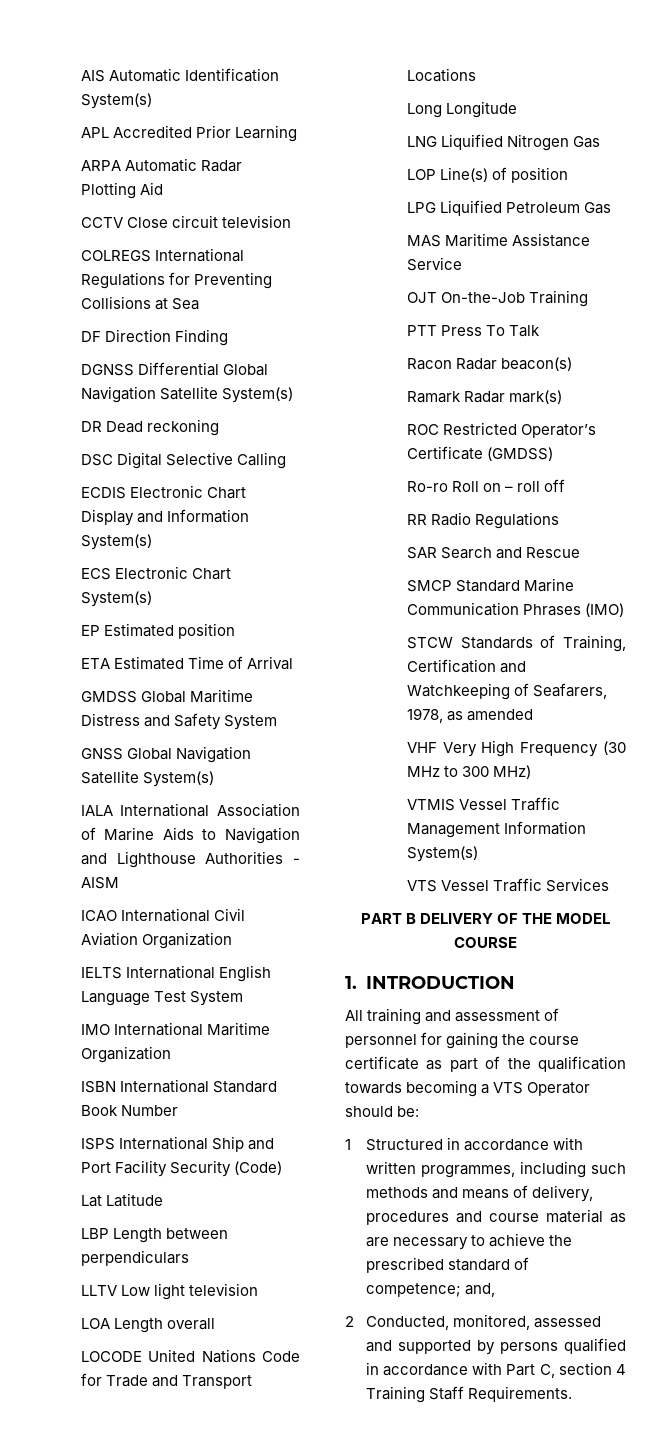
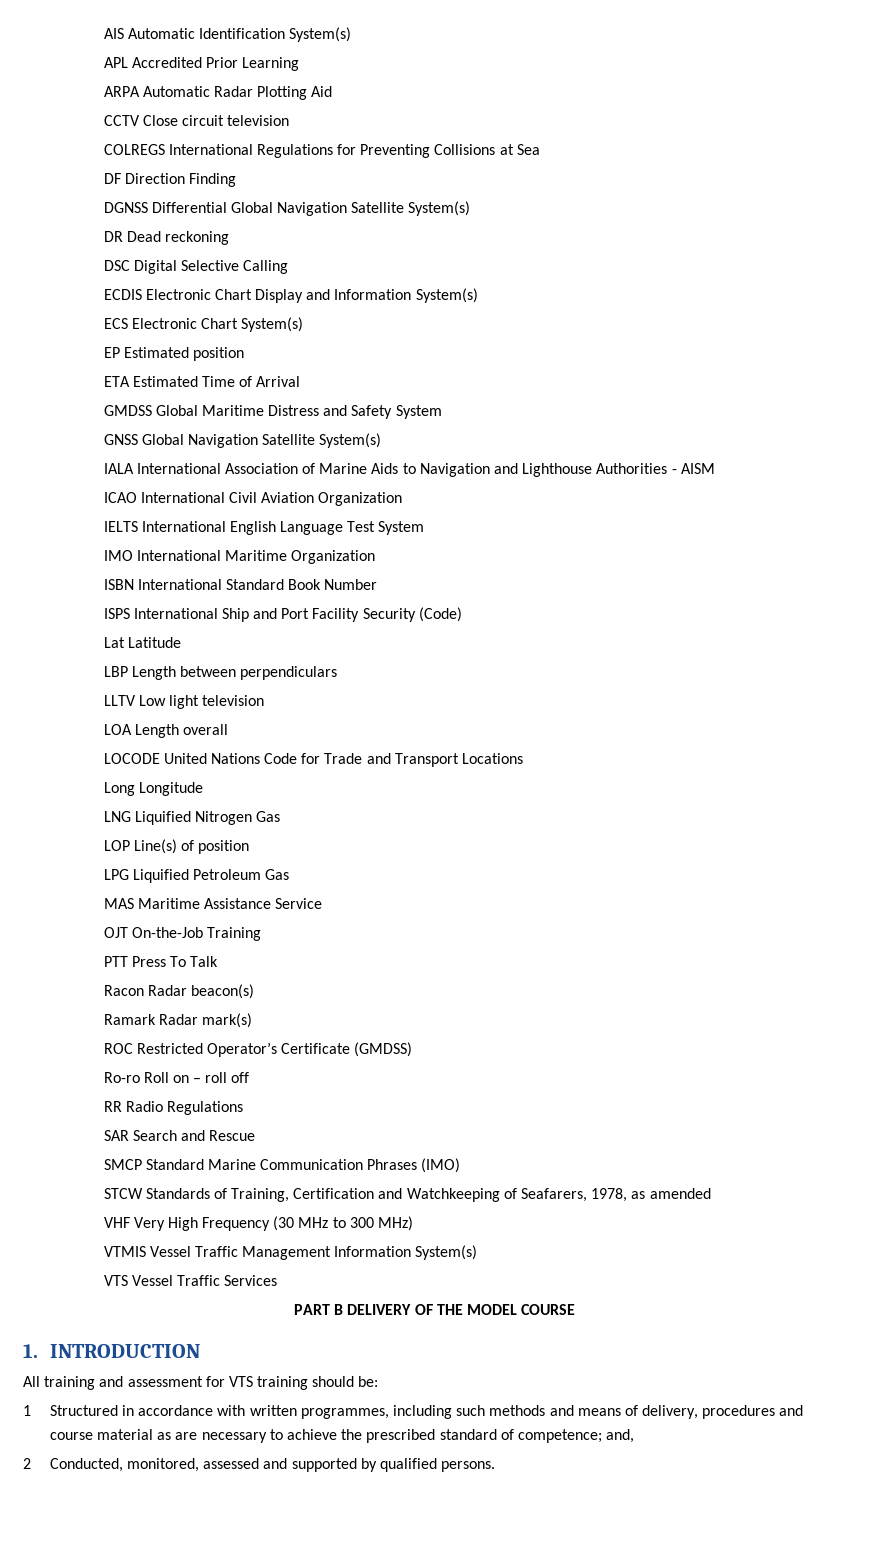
[544,1008,560,1021] [345,1032,580,1049] [345,1056,626,1072] [345,1080,591,1097] of personnel for gaining the course certificate as part of the qualification towards becoming a VTS Operator -> [205,1376,309,1390] for VTS training
[499,1338,626,1354] [365,1362,626,1378] [365,1386,572,1403] persons qualified in accordance with Part C, section 4 Training Staff Requirements. -> [379,1458,496,1472] qualified persons.

